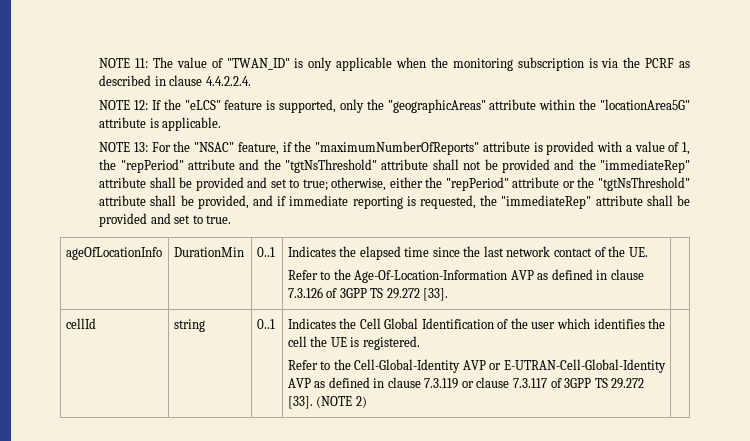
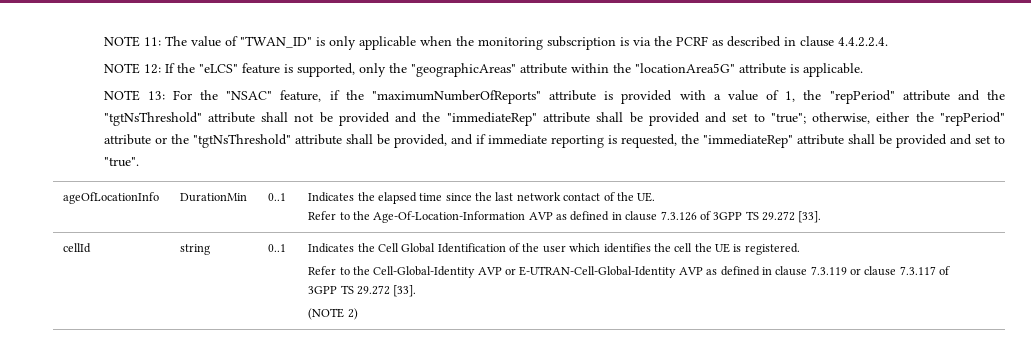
[302,179,328,191] true; -> [770,113,806,124] "true";
[206,215,232,224] true. -> [103,157,139,167] "true".
(313, 402) none -> (417, 291) //

